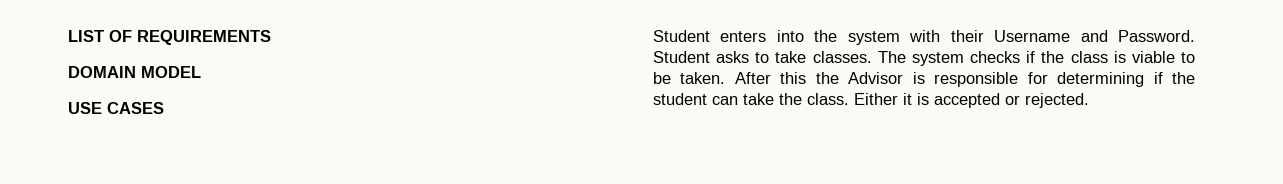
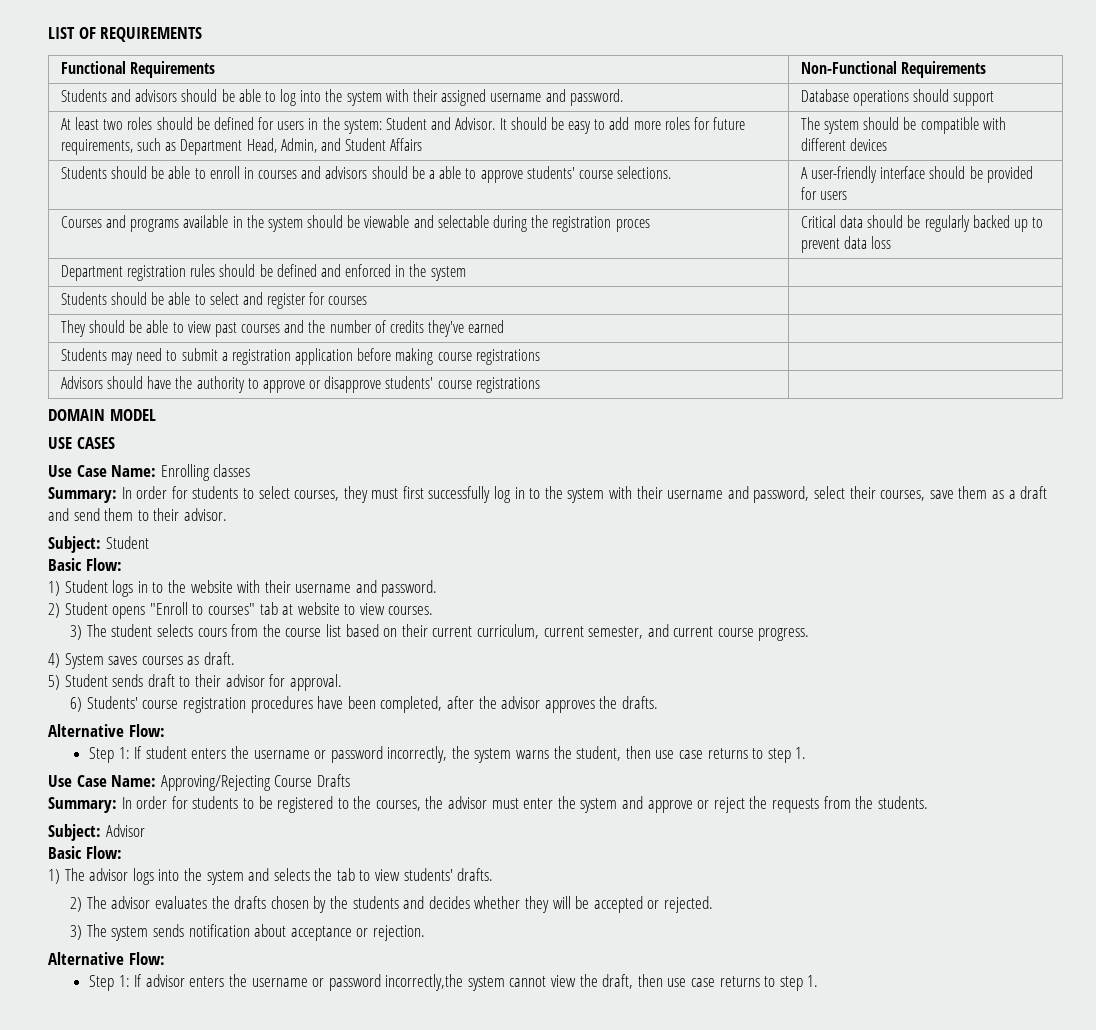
[68,66,201,78] [68,102,164,114] [653,30,1195,45] [653,51,1195,66] [653,72,1195,87] [653,93,1089,108] // DOMAIN MODEL // USE CASES // Student enters into the system with their Username and Password. Student asks to take classes. The system checks if the class is viable to be taken. After this the Advisor is responsible for determining if the student can take the class. Either it is accepted or rejected. -> [60,61,215,78] [800,61,986,78] [60,89,623,106] [800,89,995,106] [60,117,746,134] [60,138,423,155] [800,117,1006,134] [800,138,887,151] [60,166,672,183] [800,166,1033,183] [800,187,847,200] [60,215,650,232] [800,215,1044,232] [800,236,892,253] [60,264,466,281] [60,292,368,309] [60,320,505,337] [60,348,540,365] [60,376,540,393] [48,409,156,421] [48,437,115,449] [48,464,251,481] [48,486,1048,503] [48,508,227,521] [48,536,149,553] [48,558,122,571] [48,580,438,597] [48,602,434,619] [70,624,810,641] [48,652,235,669] [48,674,342,691] [70,696,658,713] [48,724,165,737] [88,746,807,763] [48,774,350,791] [48,796,928,813] [48,824,145,841] [48,846,122,859] [48,868,494,885] [70,896,713,913] [70,924,425,941] [48,952,165,965] [88,974,819,991] // Functional Requirements | Non-Functional Requirements // Students and advisors should be able to log into the system with their assigned username and password. | Database operations should support // At least two roles should be defined for users in the system: Student and Advisor. It should be easy to add more roles for future requirements, such as Department Head, Admin, and Student Affairs | The system should be compatible with different devices // Students should be able to enroll in courses and advisors should be a able to approve students' course selections. | A user-friendly interface should be provided for users // Courses and programs available in the system should be viewable and selectable during the registration proces | Critical data should be regularly backed up to prevent data loss // Department registration rules should be defined and enforced in the system | // Students should be able to select and register for courses | // They should be able to view past courses and the number of credits they've earned | // Students may need to submit a registration application before making course registrations | // Advisors should have the authority to approve or disapprove students' course registrations | // DOMAIN MODEL // USE CASES // Use Case Name: Enrolling classes // Summary: In order for students to select courses, they must first successfully log in to the system with their username and password, select their courses, save them as a draft and send them to their advisor. // Subject: Student // Basic Flow: // 1) Student logs in to the website with their username and password. // 2) Student opens "Enroll to courses" tab at website to view courses. // 3) The student selects cours from the course list based on their current curriculum, current semester, and current course progress. // 4) System saves courses as draft. // 5) Student sends draft to their advisor for approval. // 6) Students' course registration procedures have been completed, after the advisor approves the drafts. // Alternative Flow: // Step 1: If student enters the username or password incorrectly, the system warns the student, then use case returns to step 1. // Use Case Name: Approving/Rejecting Course Drafts // Summary: In order for students to be registered to the courses, the advisor must enter the system and approve or reject the requests from the students. // Subject: Advisor // Basic Flow: // 1) The advisor logs into the system and selects the tab to view students' drafts. // 2) The advisor evaluates the drafts chosen by the students and decides whether they will be accepted or rejected. // 3) The system sends notification about acceptance or rejection. // Alternative Flow: // Step 1: If advisor enters the username or password incorrectly,the system cannot view the draft, then use case returns to step 1.

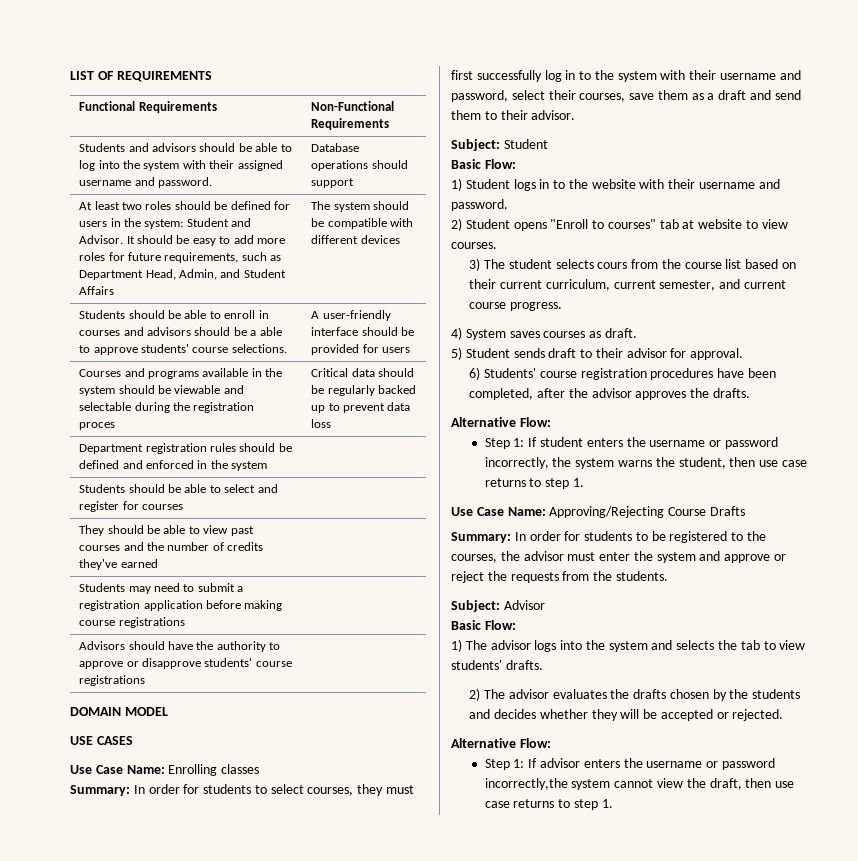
[70,924,425,941] // 3) The system sends notification about acceptance or rejection. -> (784, 715) none

